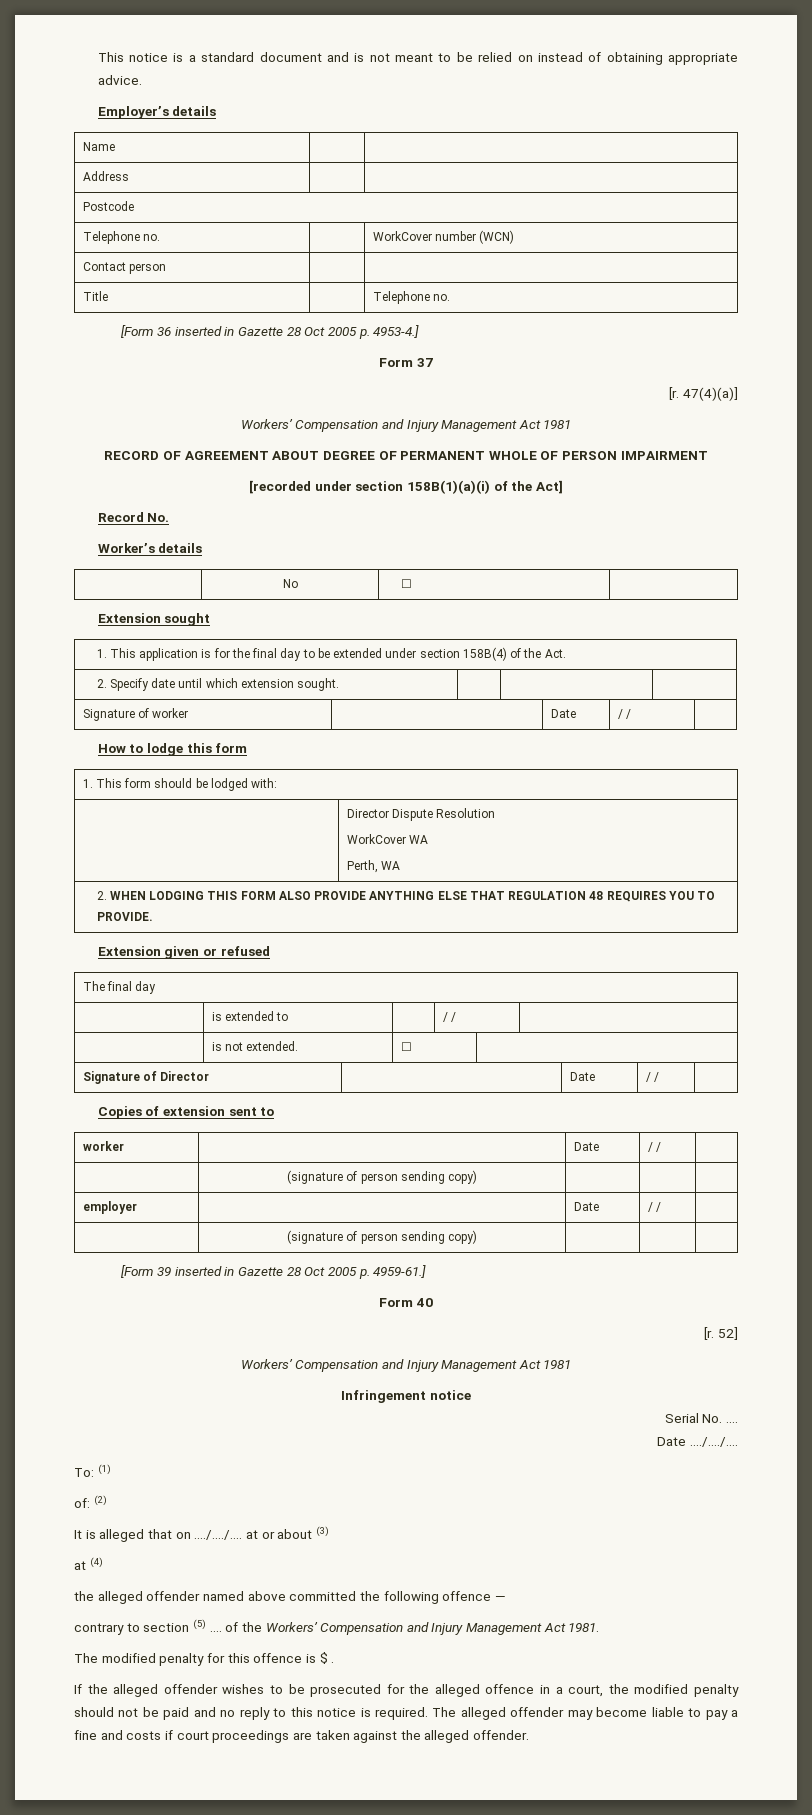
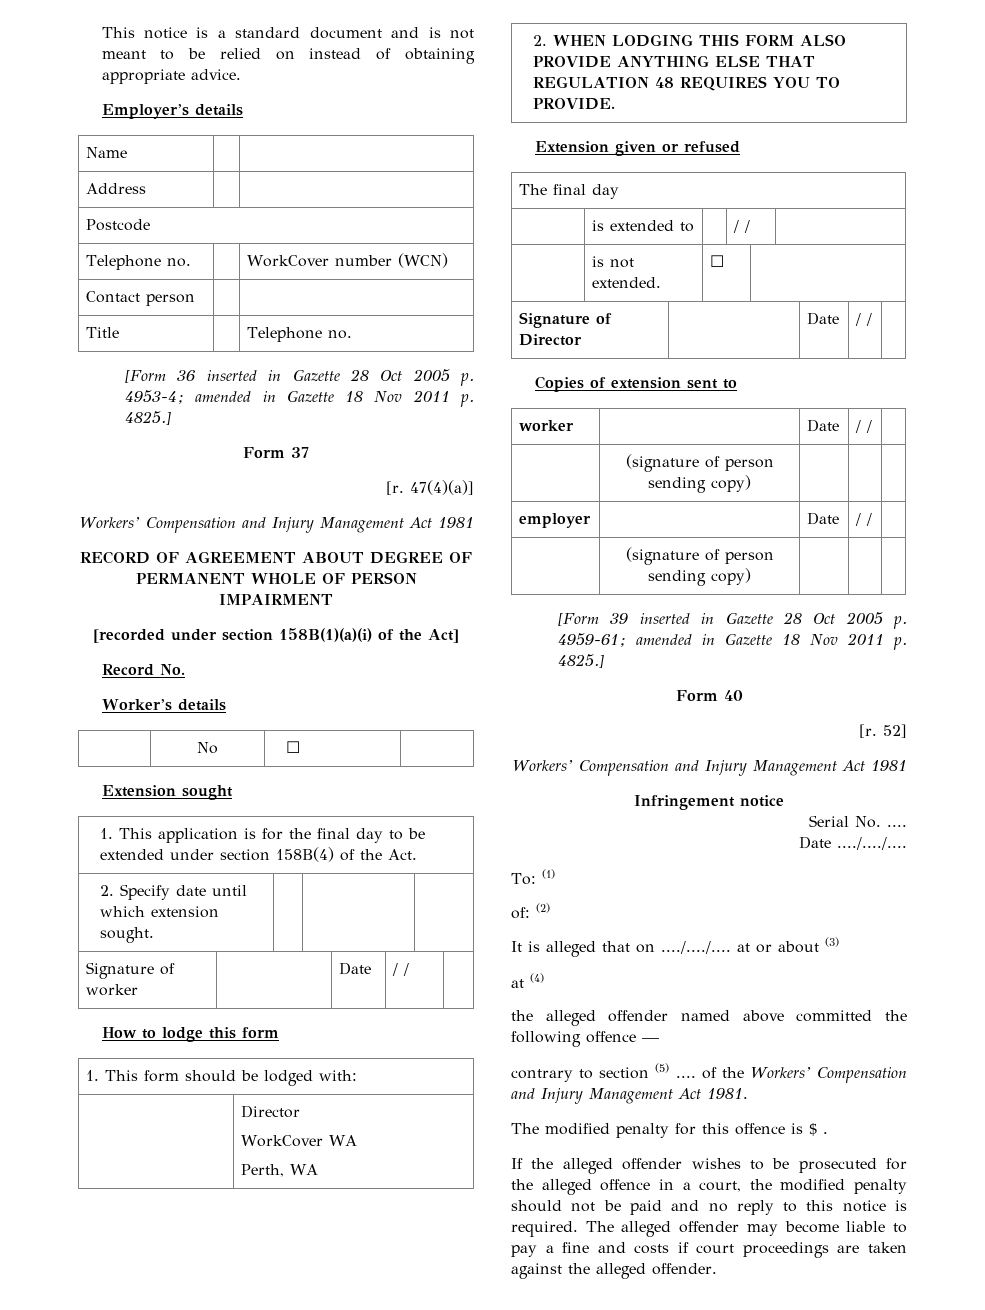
[373,325,420,338] 4953-4.] -> [125,390,474,407] [125,411,172,425] 4953-4; amended in Gazette 18 Nov 2011 p. 4825.]
[391,808,496,821] Dispute Resolution -> (301, 1111) none
[373,1265,427,1278] 4959-61.] -> [558,633,907,650] [558,654,605,668] 4959-61; amended in Gazette 18 Nov 2011 p. 4825.]

